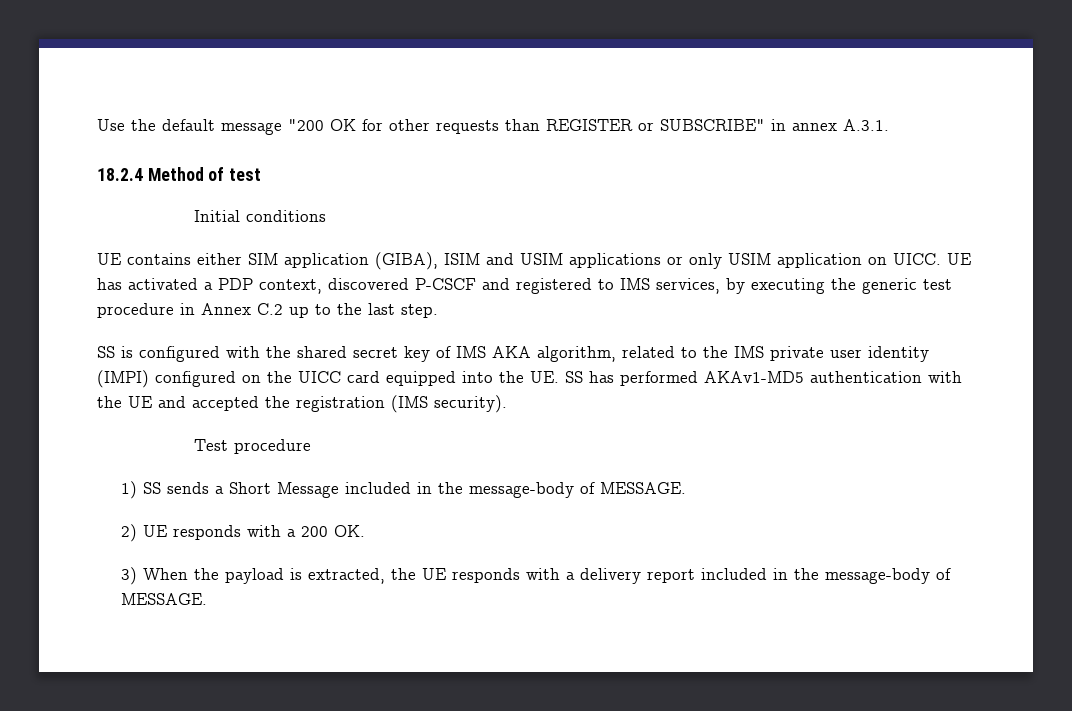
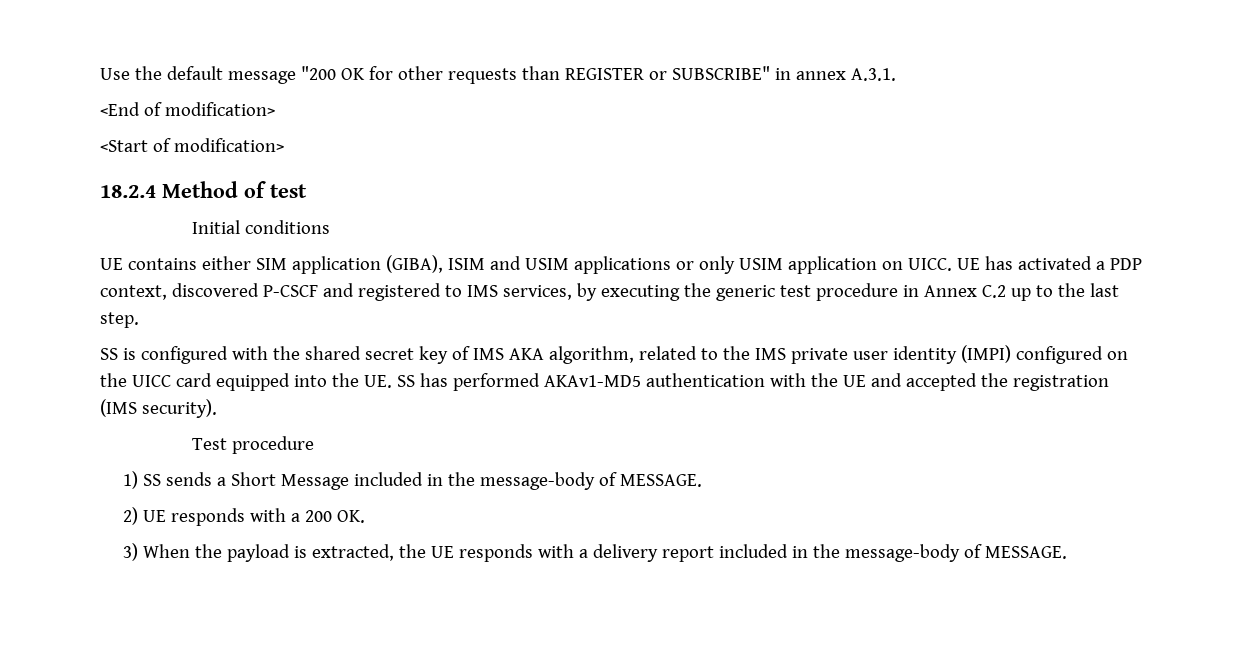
(889, 125) none -> [100,102,275,116] [100,138,284,152] // <End of modification> // <Start of modification>

